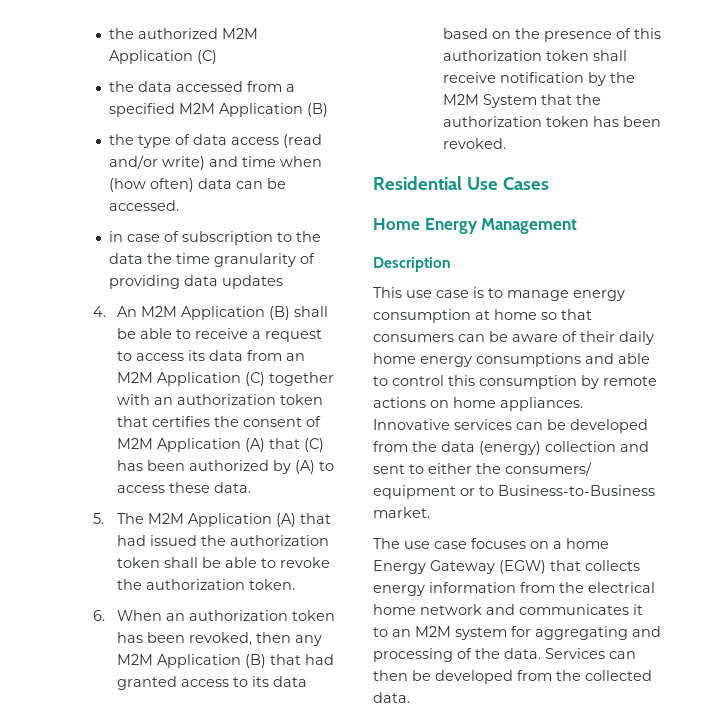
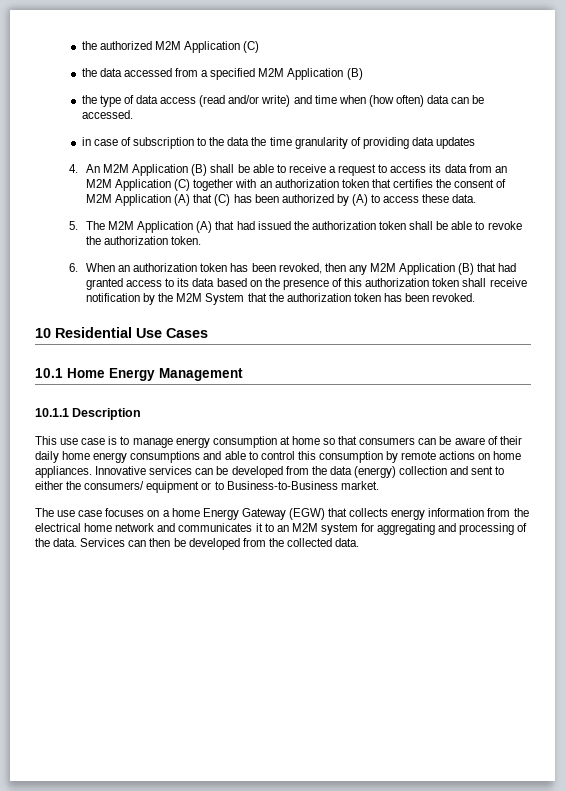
(506, 143) none -> [35,328,51,338] 10
(549, 183) none -> [35,368,63,378] 10.1
(578, 226) none -> [35,408,69,417] 10.1.1

